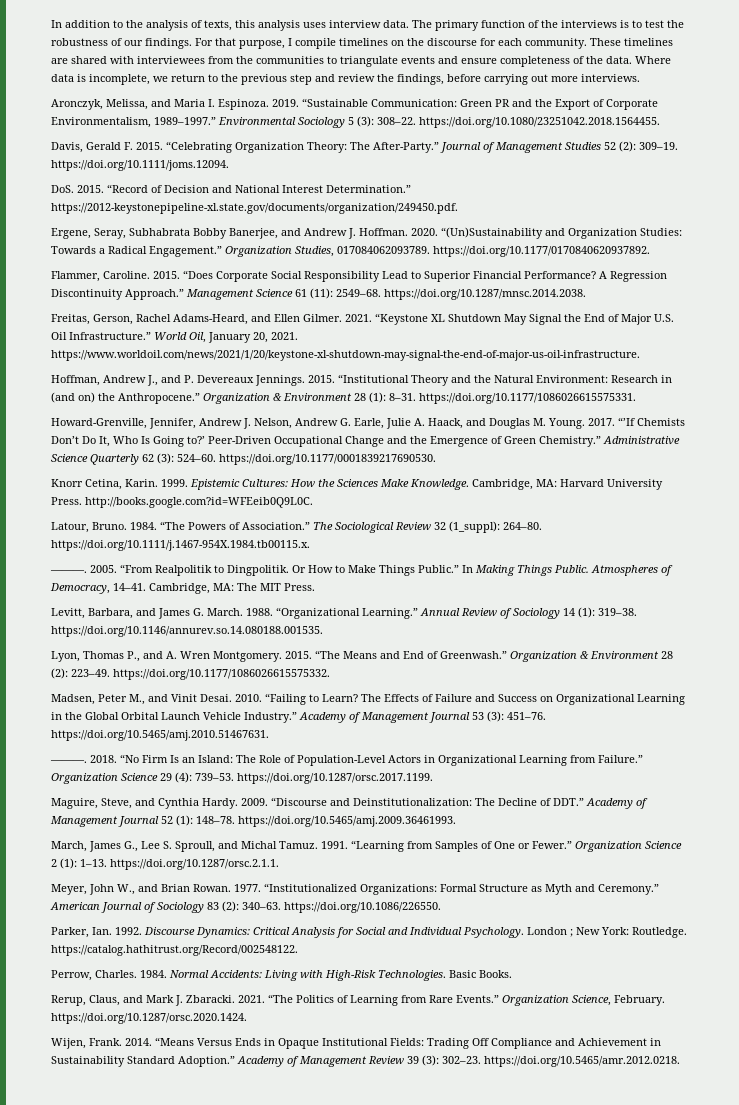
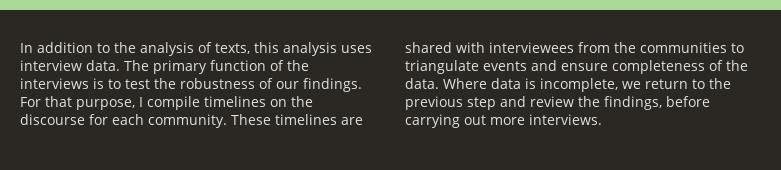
[51,98,658,110] [51,116,660,128] [51,141,678,153] [51,160,229,171] [51,184,411,193] [51,203,458,214] [51,227,682,239] [51,246,650,257] [51,270,667,282] [51,288,586,300] [51,313,674,325] [51,332,298,343] [51,350,640,361] [51,374,672,386] [51,392,636,404] [51,417,685,429] [51,436,680,447] [51,453,436,465] [51,479,663,490] [51,497,313,508] [51,521,542,533] [51,540,310,551] [50,564,673,576] [50,583,315,594] [51,607,637,619] [51,626,323,637] [51,650,673,662] [51,668,330,680] [51,693,685,705] [51,711,546,723] [51,730,269,741] [50,754,643,766] [51,772,433,784] [51,797,648,809] [50,815,456,827] [51,840,682,852] [51,858,279,870] [51,883,659,895] [50,901,441,913] [51,927,687,938] [51,945,298,956] [51,970,512,981] [51,994,665,1006] [51,1013,247,1024] [51,1037,661,1049] [51,1055,680,1067] // Aronczyk, Melissa, and Maria I. Espinoza. 2019. “Sustainable Communication: Green PR and the Export of Corporate Environmentalism, 1989–1997.” Environmental Sociology 5 (3): 308–22. https://doi.org/10.1080/23251042.2018.1564455. // Davis, Gerald F. 2015. “Celebrating Organization Theory: The After-Party.” Journal of Management Studies 52 (2): 309–19. https://doi.org/10.1111/joms.12094. // DoS. 2015. “Record of Decision and National Interest Determination.” https://2012-keystonepipeline-xl.state.gov/documents/organization/249450.pdf. // Ergene, Seray, Subhabrata Bobby Banerjee, and Andrew J. Hoffman. 2020. “(Un)Sustainability and Organization Studies: Towards a Radical Engagement.” Organization Studies, 017084062093789. https://doi.org/10.1177/0170840620937892. // Flammer, Caroline. 2015. “Does Corporate Social Responsibility Lead to Superior Financial Performance? A Regression Discontinuity Approach.” Management Science 61 (11): 2549–68. https://doi.org/10.1287/mnsc.2014.2038. // Freitas, Gerson, Rachel Adams-Heard, and Ellen Gilmer. 2021. “Keystone XL Shutdown May Signal the End of Major U.S. Oil Infrastructure.” World Oil, January 20, 2021. https://www.worldoil.com/news/2021/1/20/keystone-xl-shutdown-may-signal-the-end-of-major-us-oil-infrastructure. // Hoffman, Andrew J., and P. Devereaux Jennings. 2015. “Institutional Theory and the Natural Environment: Research in (and on) the Anthropocene.” Organization & Environment 28 (1): 8–31. https://doi.org/10.1177/1086026615575331. // Howard-Grenville, Jennifer, Andrew J. Nelson, Andrew G. Earle, Julie A. Haack, and Douglas M. Young. 2017. “’If Chemists Don’t Do It, Who Is Going to?’ Peer-Driven Occupational Change and the Emergence of Green Chemistry.” Administrative Science Quarterly 62 (3): 524–60. https://doi.org/10.1177/0001839217690530. // Knorr Cetina, Karin. 1999. Epistemic Cultures: How the Sciences Make Knowledge. Cambridge, MA: Harvard University Press. http://books.google.com?id=WFEeib0Q9L0C. // Latour, Bruno. 1984. “The Powers of Association.” The Sociological Review 32 (1_suppl): 264–80. https://doi.org/10.1111/j.1467-954X.1984.tb00115.x. // ———. 2005. “From Realpolitik to Dingpolitik. Or How to Make Things Public.” In Making Things Public. Atmospheres of Democracy, 14–41. Cambridge, MA: The MIT Press. // Levitt, Barbara, and James G. March. 1988. “Organizational Learning.” Annual Review of Sociology 14 (1): 319–38. https://doi.org/10.1146/annurev.so.14.080188.001535. // Lyon, Thomas P., and A. Wren Montgomery. 2015. “The Means and End of Greenwash.” Organization & Environment 28 (2): 223–49. https://doi.org/10.1177/1086026615575332. // Madsen, Peter M., and Vinit Desai. 2010. “Failing to Learn? The Effects of Failure and Success on Organizational Learning in the Global Orbital Launch Vehicle Industry.” Academy of Management Journal 53 (3): 451–76. https://doi.org/10.5465/amj.2010.51467631. // ———. 2018. “No Firm Is an Island: The Role of Population-Level Actors in Organizational Learning from Failure.” Organization Science 29 (4): 739–53. https://doi.org/10.1287/orsc.2017.1199. // Maguire, Steve, and Cynthia Hardy. 2009. “Discourse and Deinstitutionalization: The Decline of DDT.” Academy of Management Journal 52 (1): 148–78. https://doi.org/10.5465/amj.2009.36461993. // March, James G., Lee S. Sproull, and Michal Tamuz. 1991. “Learning from Samples of One or Fewer.” Organization Science 2 (1): 1–13. https://doi.org/10.1287/orsc.2.1.1. // Meyer, John W., and Brian Rowan. 1977. “Institutionalized Organizations: Formal Structure as Myth and Ceremony.” American Journal of Sociology 83 (2): 340–63. https://doi.org/10.1086/226550. // Parker, Ian. 1992. Discourse Dynamics: Critical Analysis for Social and Individual Psychology. London ; New York: Routledge. https://catalog.hathitrust.org/Record/002548122. // Perrow, Charles. 1984. Normal Accidents: Living with High-Risk Technologies. Basic Books. // Rerup, Claus, and Mark J. Zbaracki. 2021. “The Politics of Learning from Rare Events.” Organization Science, February. https://doi.org/10.1287/orsc.2020.1424. // Wijen, Frank. 2014. “Means Versus Ends in Opaque Institutional Fields: Trading Off Compliance and Achievement in Sustainability Standard Adoption.” Academy of Management Review 39 (3): 302–23. https://doi.org/10.5465/amr.2012.0218. -> (602, 119) none

